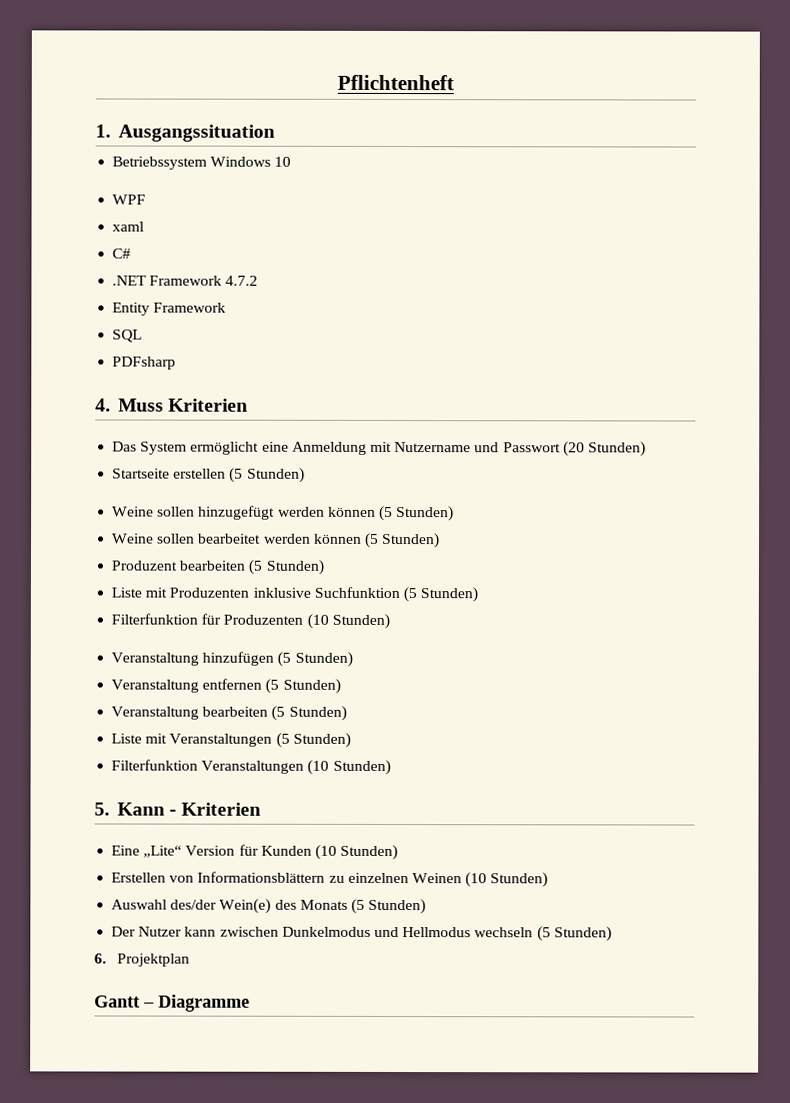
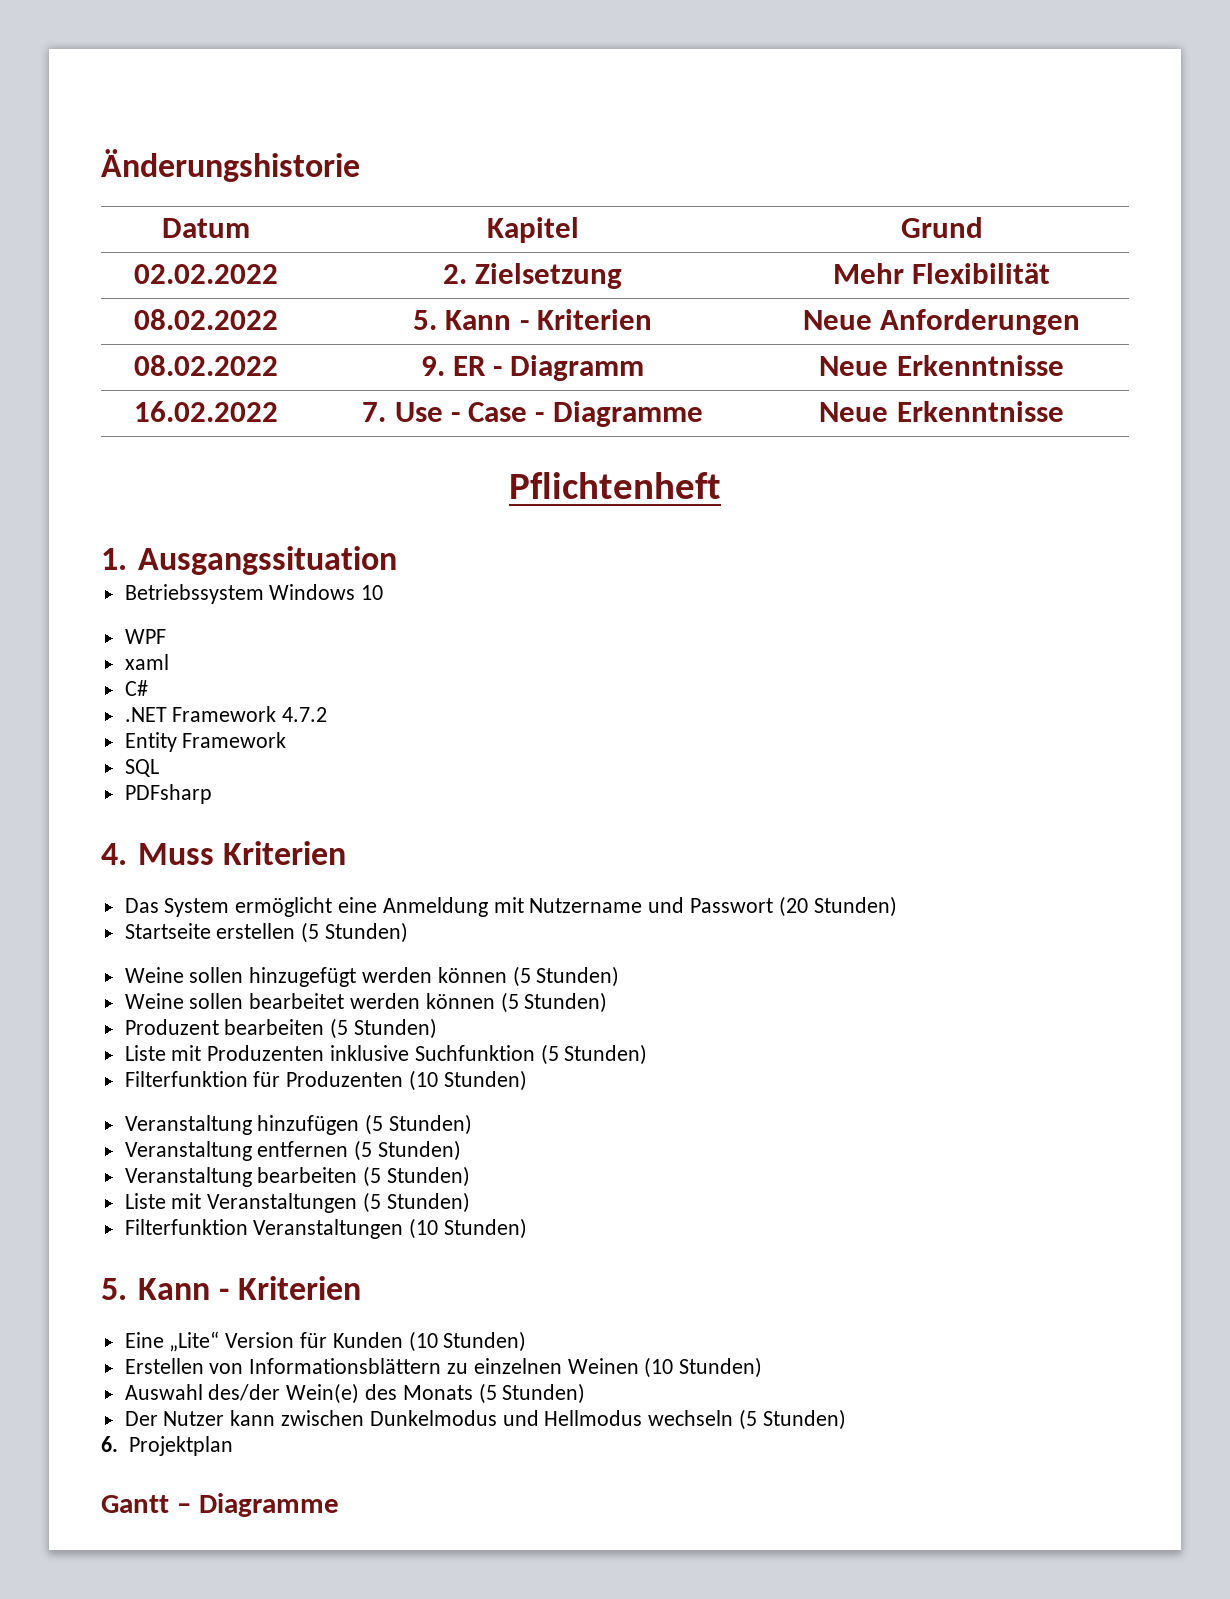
(337, 82) none -> [101,149,360,182] [162,218,250,238] [486,217,579,243] [900,217,983,238] [134,264,278,284] [442,263,623,289] [832,263,1051,284] [134,309,278,330] [413,309,652,330] [802,309,1081,335] [134,355,278,376] [420,355,645,381] [819,355,1064,376] [134,401,278,422] [362,401,703,427] [819,401,1064,422] Änderungshistorie // Datum | Kapitel | Grund // 02.02.2022 | 2. Zielsetzung | Mehr Flexibilität // 08.02.2022 | 5. Kann - Kriterien | Neue Anforderungen // 08.02.2022 | 9. ER - Diagramm | Neue Erkenntnisse // 16.02.2022 | 7. Use - Case - Diagramme | Neue Erkenntnisse //

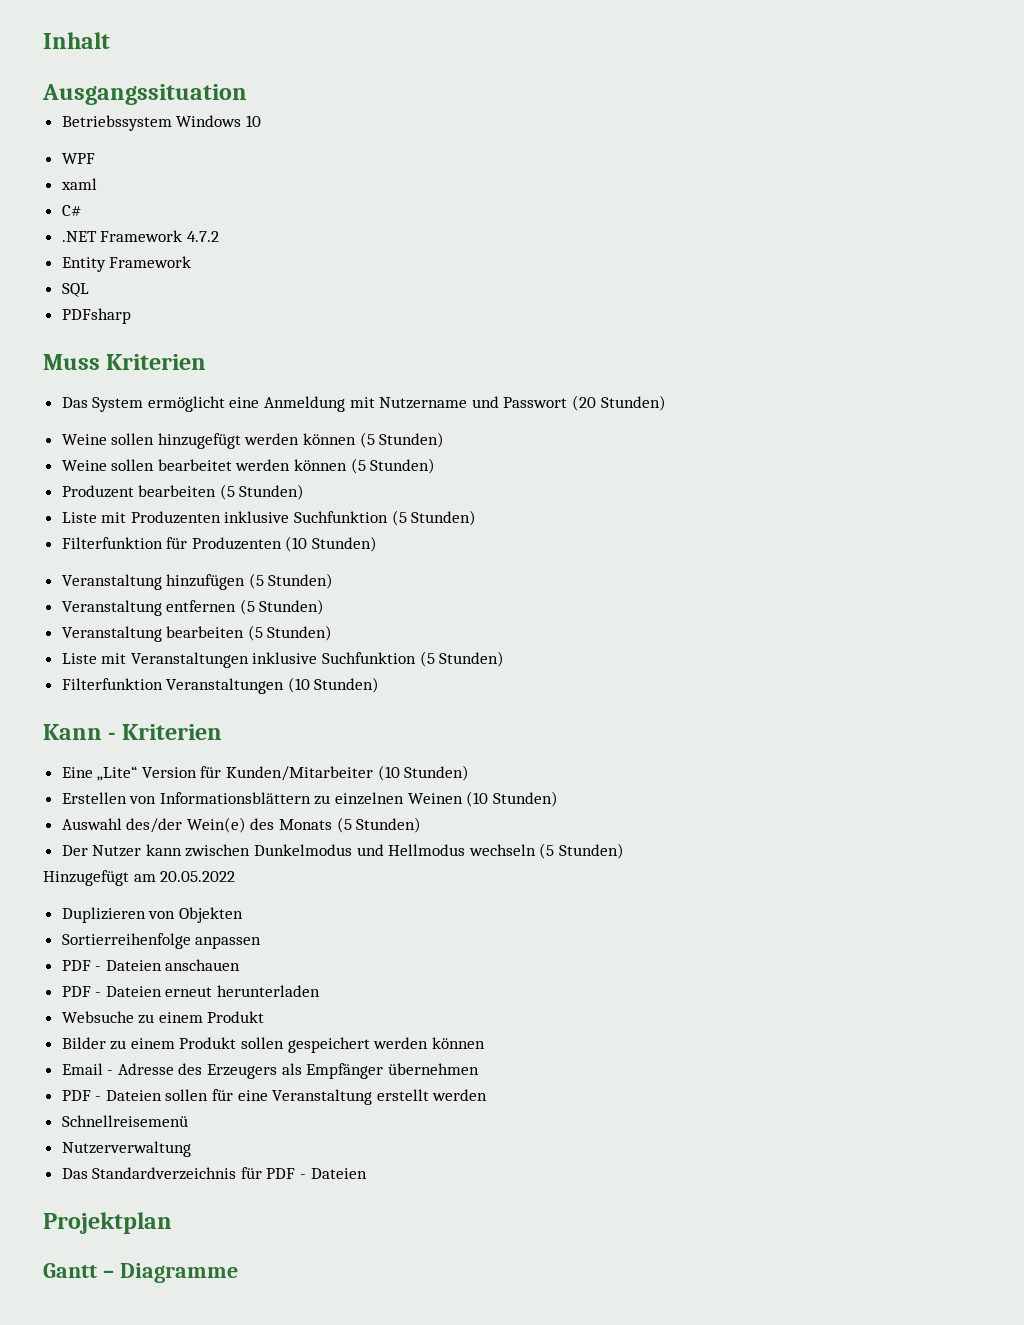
[101,149,360,182] [162,218,250,238] [486,217,579,243] [900,217,983,238] [134,264,278,284] [442,263,623,289] [832,263,1051,284] [134,309,278,330] [413,309,652,330] [802,309,1081,335] [134,355,278,376] [420,355,645,381] [819,355,1064,376] [134,401,278,422] [362,401,703,427] [819,401,1064,422] [509,472,721,499] [101,548,127,570] Änderungshistorie // Datum | Kapitel | Grund // 02.02.2022 | 2. Zielsetzung | Mehr Flexibilität // 08.02.2022 | 5. Kann - Kriterien | Neue Anforderungen // 08.02.2022 | 9. ER - Diagramm | Neue Erkenntnisse // 16.02.2022 | 7. Use - Case - Diagramme | Neue Erkenntnisse // Pflichtenheft // 1. -> [43,32,110,49] Inhalt //
[101,843,127,865] 4. -> (131, 316) none
[124,922,409,943] // Startseite erstellen (5 Stunden) -> (666, 403) none
(358, 1203) none -> [252,652,417,664] inklusive Suchfunktion
[101,1278,127,1300] 5. -> (380, 685) none
[332,1332,403,1348] Kunden -> [226,766,374,781] Kunden/Mitarbeiter
[101,1436,118,1452] 6. -> [43,870,236,886] [61,907,243,923] [61,933,262,949] [61,959,241,971] [61,985,321,997] [61,1011,265,1024] [61,1037,485,1053] [61,1063,479,1079] [61,1089,488,1105] [61,1115,188,1127] [61,1141,191,1157] [61,1167,367,1180] Hinzugefügt am 20.05.2022 // Duplizieren von Objekten // Sortierreihenfolge anpassen // PDF - Dateien anschauen // PDF - Dateien erneut herunterladen // Websuche zu einem Produkt // Bilder zu einem Produkt sollen gespeichert werden können // Email - Adresse des Erzeugers als Empfänger übernehmen // PDF - Dateien sollen für eine Veranstaltung erstellt werden // Schnellreisemenü // Nutzerverwaltung // Das Standardverzeichnis für PDF - Dateien //

